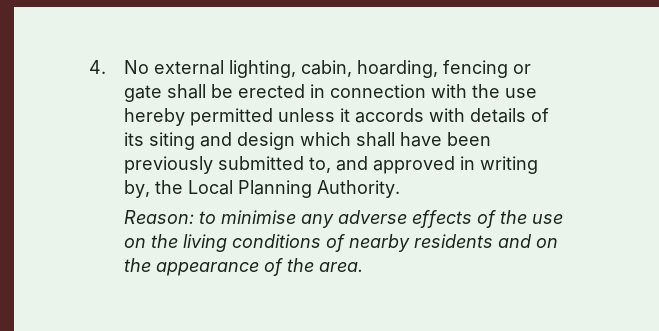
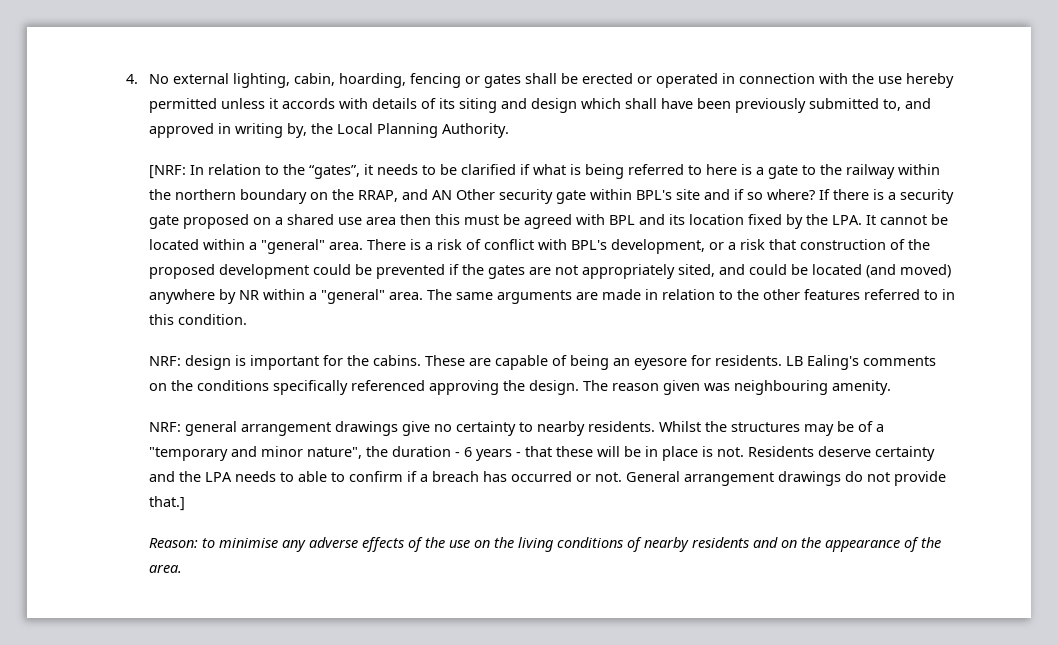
[124,85,163,102] gate -> [483,74,521,88] gates
(306, 91) none -> [636,73,718,88] or operated
(401, 189) none -> [148,164,940,179] [148,189,954,204] [148,214,948,229] [148,239,930,254] [148,264,951,279] [148,289,955,304] [148,314,247,325] [148,355,936,370] [148,380,891,395] [148,421,884,436] [148,446,935,461] [148,471,946,486] [148,496,185,511] // [NRF: In relation to the “gates”, it needs to be clarified if what is being referred to here is a gate to the railway within the northern boundary on the RRAP, and AN Other security gate within BPL's site and if so where? If there is a security gate proposed on a shared use area then this must be agreed with BPL and its location fixed by the LPA. It cannot be located within a "general" area. There is a risk of conflict with BPL's development, or a risk that construction of the proposed development could be prevented if the gates are not appropriately sited, and could be located (and moved) anywhere by NR within a "general" area. The same arguments are made in relation to the other features referred to in this condition. // NRF: design is important for the cabins. These are capable of being an eyesore for residents. LB Ealing's comments on the conditions specifically referenced approving the design. The reason given was neighbouring amenity. // NRF: general arrangement drawings give no certainty to nearby residents. Whilst the structures may be of a "temporary and minor nature", the duration - 6 years - that these will be in place is not. Residents deserve certainty and the LPA needs to able to confirm if a breach has occurred or not. General arrangement drawings do not provide that.]

